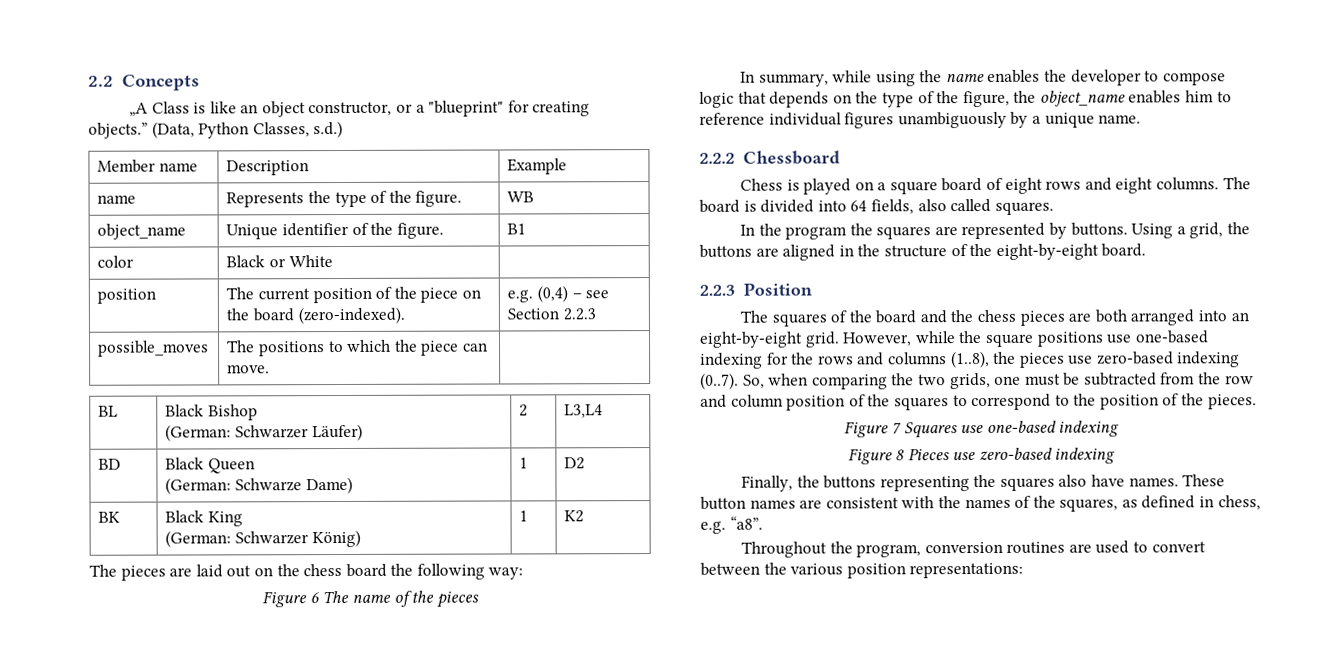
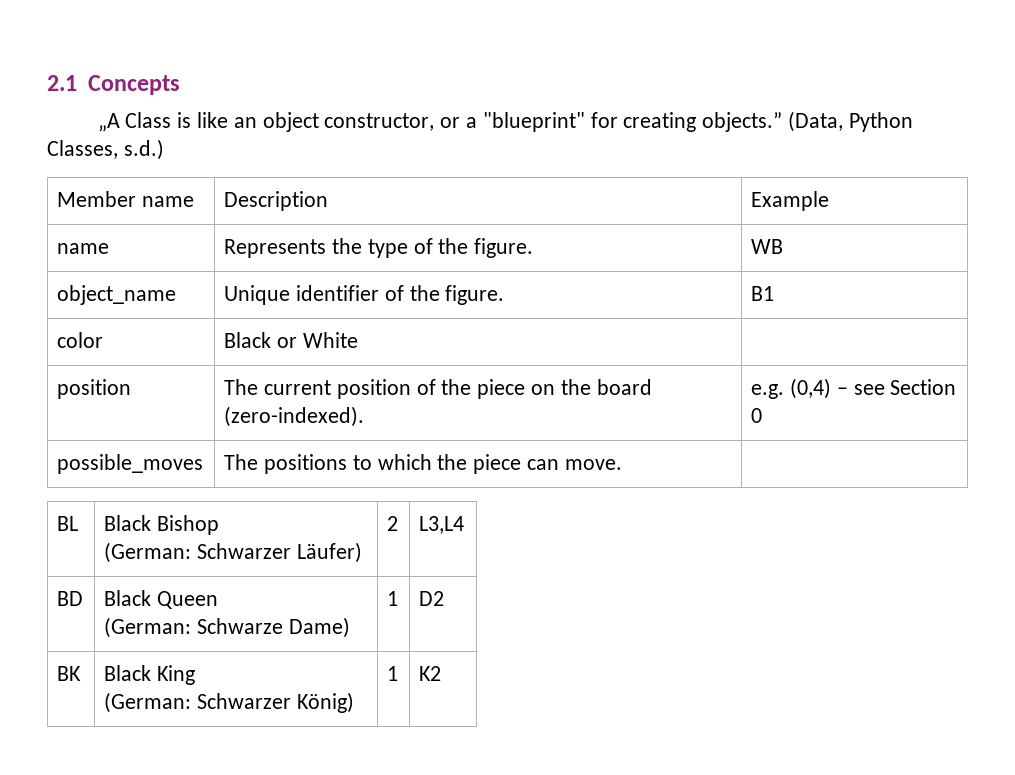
[88,75,114,87] 2.2 -> [47,75,77,91] 2.1
[563,308,597,321] 2.2.3 -> [751,408,763,423] 0
[89,563,524,581] [262,590,479,608] [739,69,1226,87] [699,90,1232,108] [699,111,1142,129] [699,150,840,165] [739,177,1251,195] [699,198,1054,215] [739,222,1251,240] [699,243,1147,261] [699,282,812,296] [739,309,1249,327] [699,330,1209,348] [700,350,1241,369] [700,372,1254,390] [700,393,1257,411] [843,420,1120,439] [847,447,1116,465] [740,474,1226,492] [700,495,1261,512] [700,515,763,534] [740,540,1206,558] [700,562,1024,579] // The pieces are laid out on the chess board the following way: // Figure 6 The name of the pieces // In summary, while using the name enables the developer to compose logic that depends on the type of the figure, the object_name enables him to reference individual figures unambiguously by a unique name. // 2.2.2 Chessboard // Chess is played on a square board of eight rows and eight columns. The board is divided into 64 fields, also called squares. // In the program the squares are represented by buttons. Using a grid, the buttons are aligned in the structure of the eight-by-eight board. // 2.2.3 Position // The squares of the board and the chess pieces are both arranged into an eight-by-eight grid. However, while the square positions use one-based indexing for the rows and columns (1..8), the pieces use zero-based indexing (0..7). So, when comparing the two grids, one must be subtracted from the row and column position of the squares to correspond to the position of the pieces. // Figure 7 Squares use one-based indexing // Figure 8 Pieces use zero-based indexing // Finally, the buttons representing the squares also have names. These button names are consistent with the names of the squares, as defined in chess, e.g. “a8”. // Throughout the program, conversion routines are used to convert between the various position representations: -> (442, 673) none

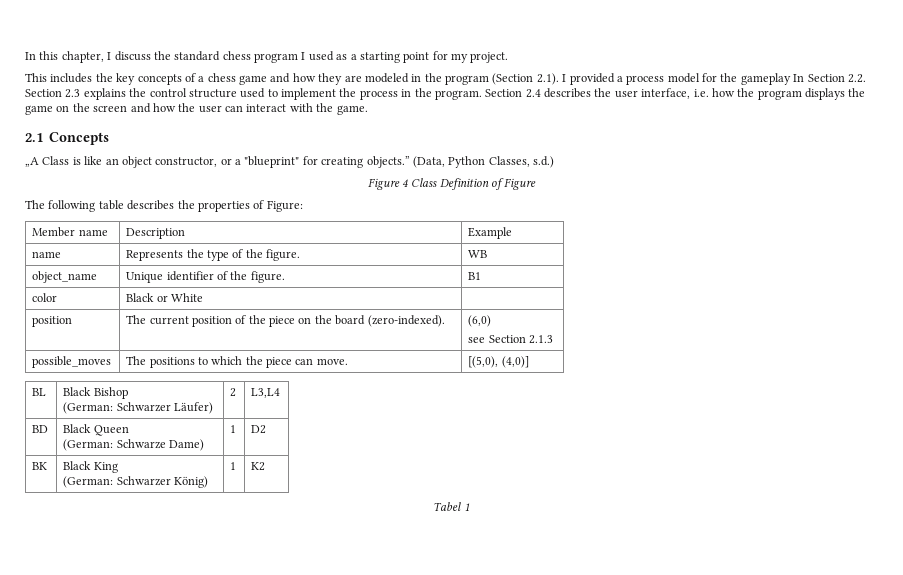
(47, 83) none -> [25,51,509,63] [25,73,866,85] [25,88,866,100] [25,103,368,115] In this chapter, I discuss the standard chess program I used as a starting point for my project. // This includes the key concepts of a chess game and how they are modeled in the program (Section 2.1). I provided a process model for the gameplay In Section 2.2. Section 2.3 explains the control structure used to implement the process in the program. Section 2.4 describes the user interface, i.e. how the program displays the game on the screen and how the user can interact with the game. //
(164, 149) none -> [367,178,537,190] [25,200,303,212] // Figure 4 Class Definition of Figure // The following table describes the properties of Figure:
[751,378,848,399] e.g. (0,4) – -> [468,315,492,327] (6,0) //
[751,408,763,423] 0 -> [528,335,553,344] 2.1.3
(622, 464) none -> [468,356,529,368] [(5,0), (4,0)]
(442, 673) none -> [433,502,470,511] // Tabel 1

